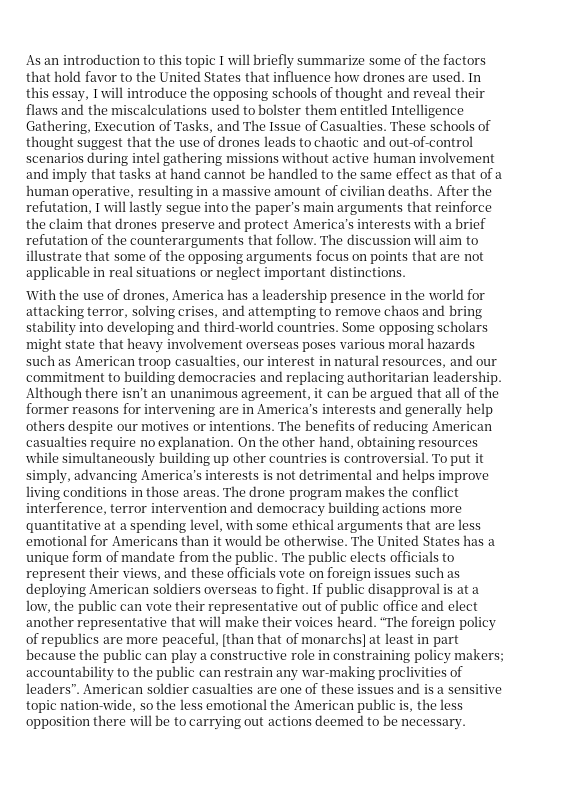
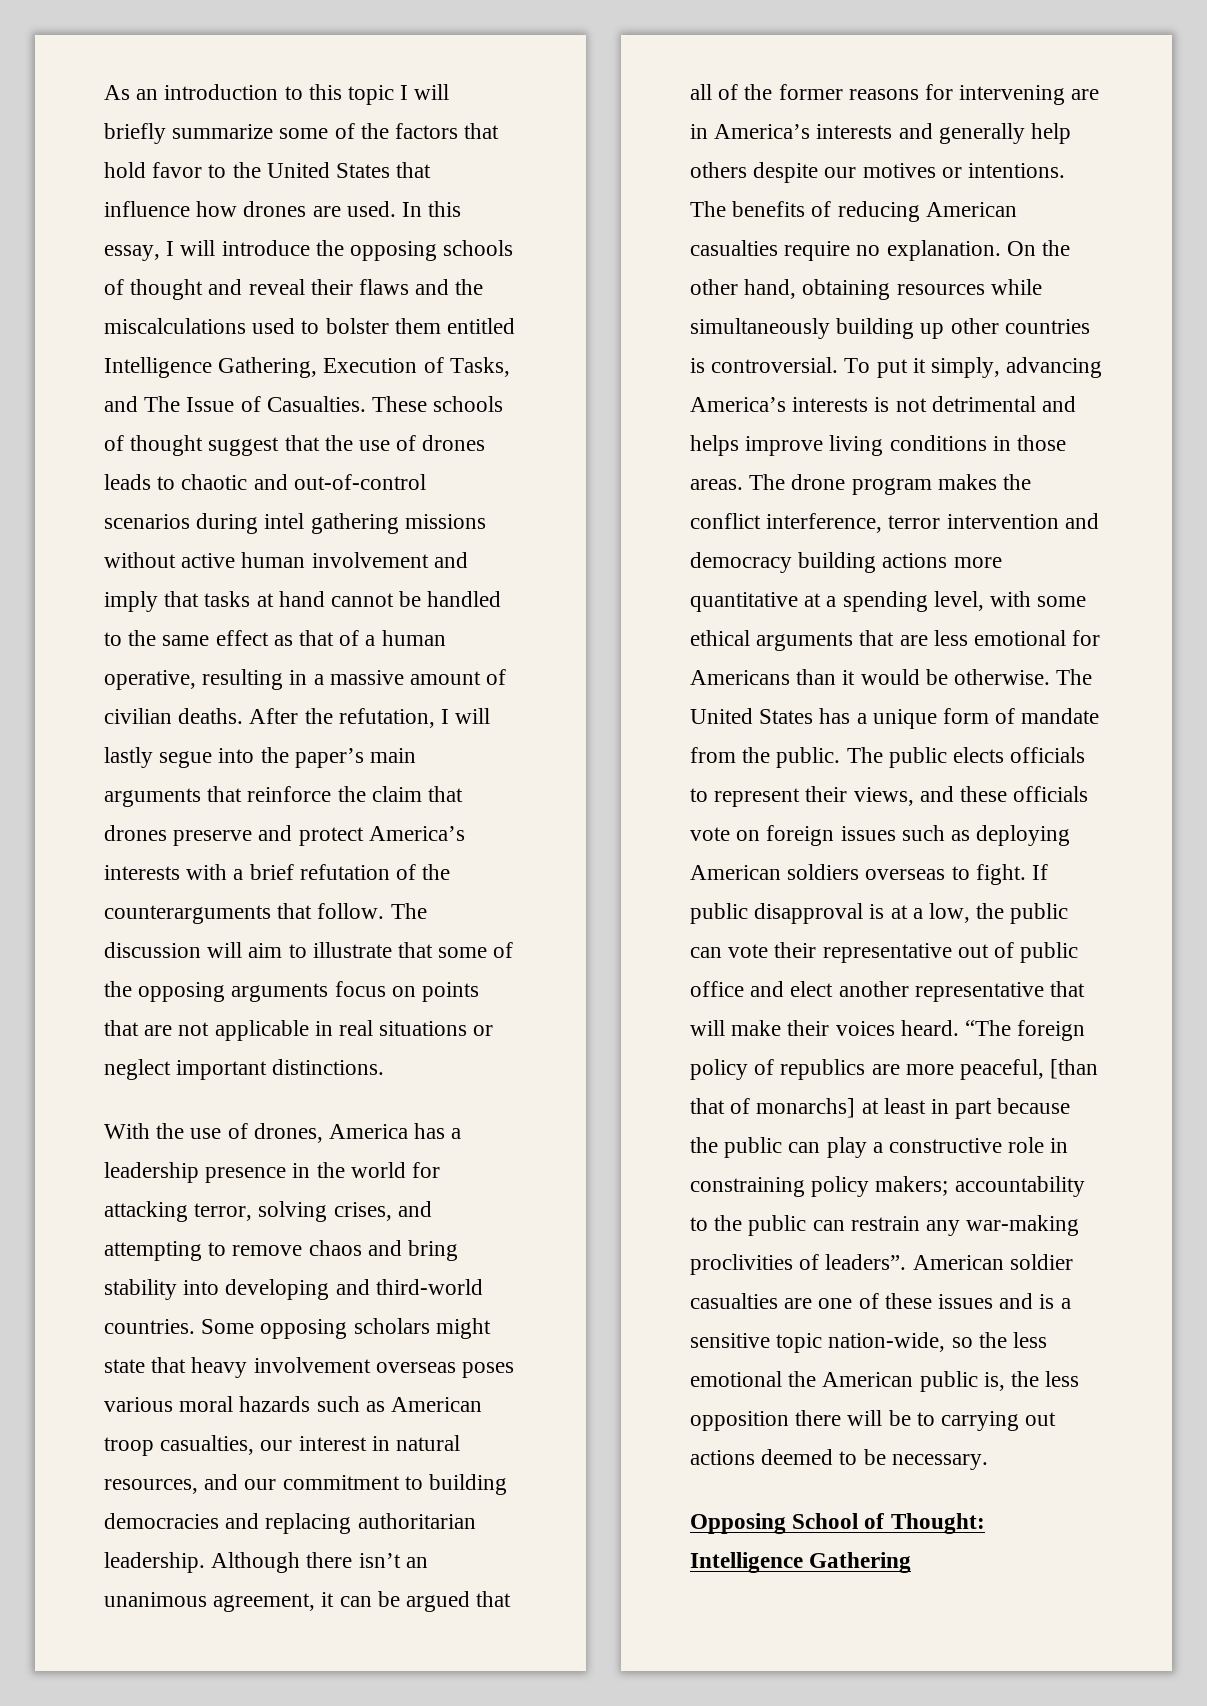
(467, 724) none -> [690,1513,985,1534] [690,1552,912,1573] // Opposing School of Thought: Intelligence Gathering

